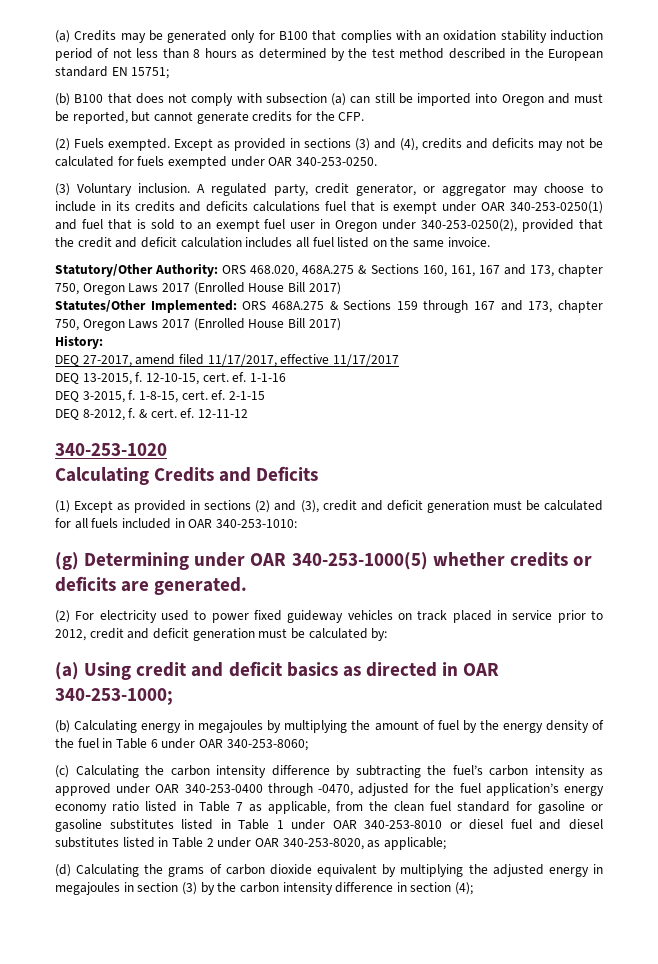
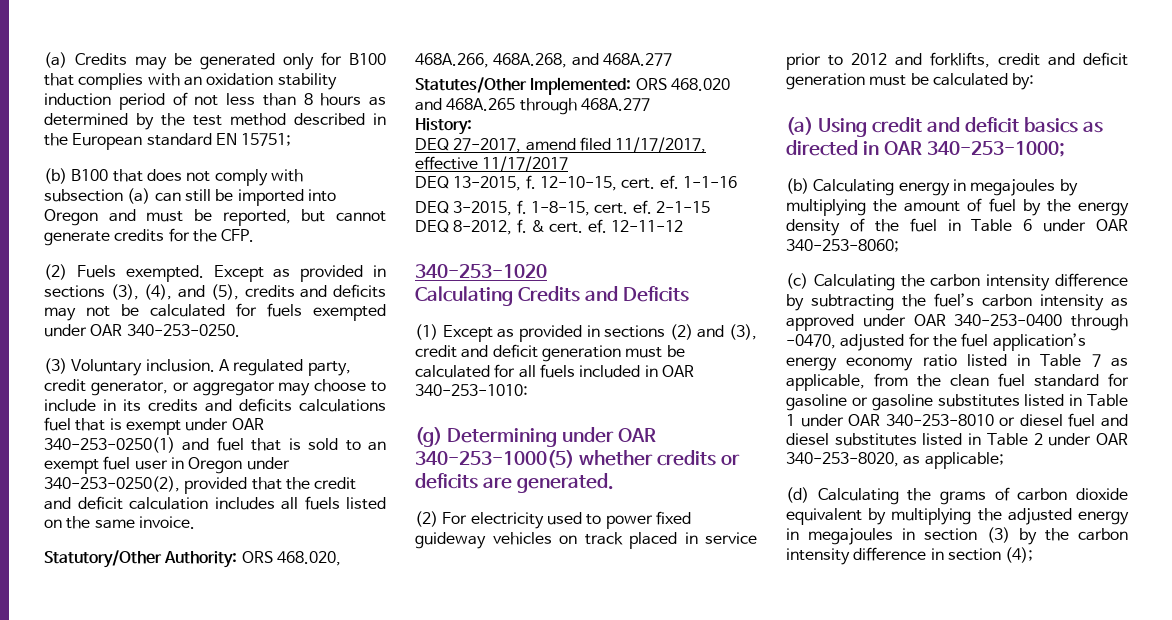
[355,138,418,151] (3) and (4), -> [110,284,239,300] (3), (4), and (5),
[312,237,334,247] fuel -> [304,496,340,510] fuels
[302,264,603,277] [55,282,341,295] [55,300,603,313] [55,318,341,331] 468A.275 & Sections 160, 161, 167 and 173, chapter 750, Oregon Laws 2017 (Enrolled House Bill 2017) // Statutes/Other Implemented: ORS 468A.275 & Sections 159 through 167 and 173, chapter 750, Oregon Laws 2017 (Enrolled House Bill 2017) -> [415,53,672,68] [415,77,730,95] [415,98,650,115] 468A.266, 468A.268, and 468A.277 // Statutes/Other Implemented: ORS 468.020 and 468A.265 through 468A.277
[55,629,86,641] 2012, -> [851,52,990,68] 2012 and forklifts,

